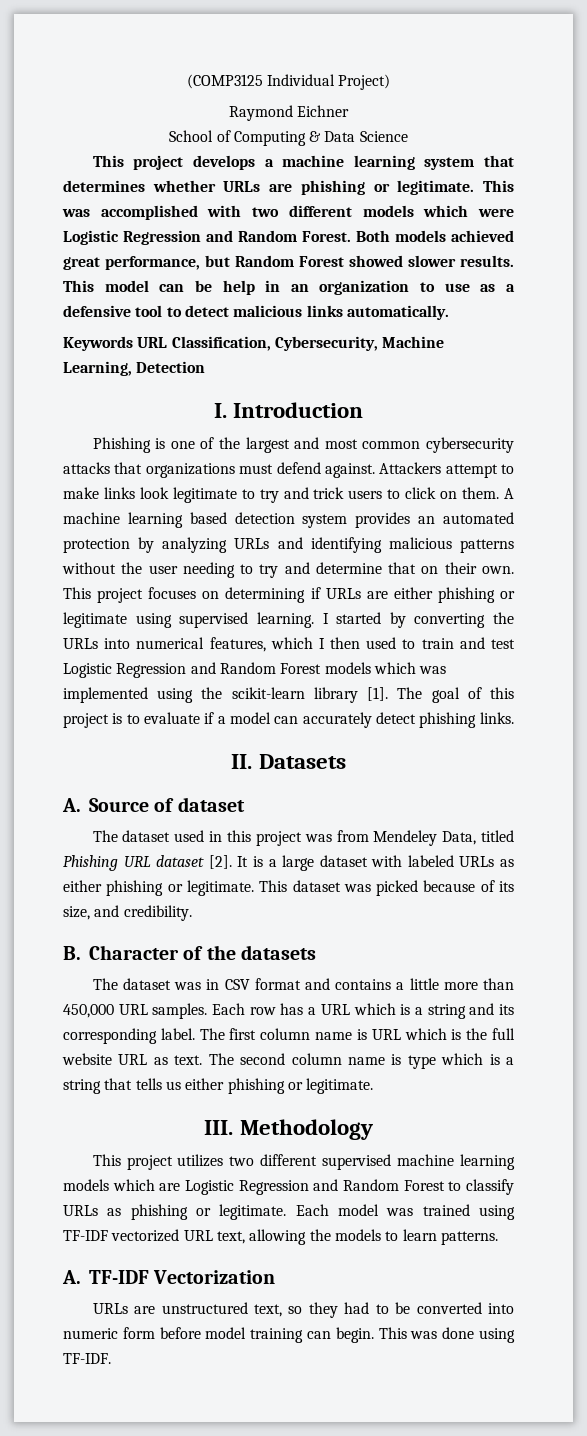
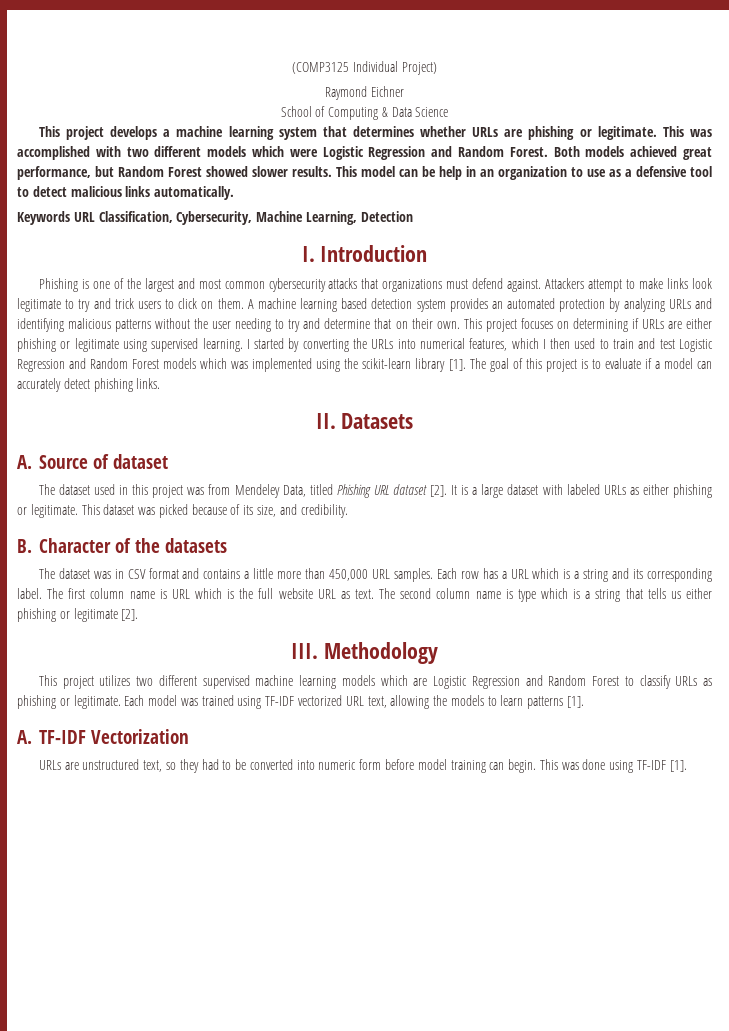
[306,1078,374,1094] legitimate. -> [73,608,139,622] legitimate [2].
[440,1231,498,1245] patterns. -> [527,696,585,709] patterns [1].
[63,1353,111,1364] TF-IDF. -> [637,760,687,772] TF-IDF [1].

